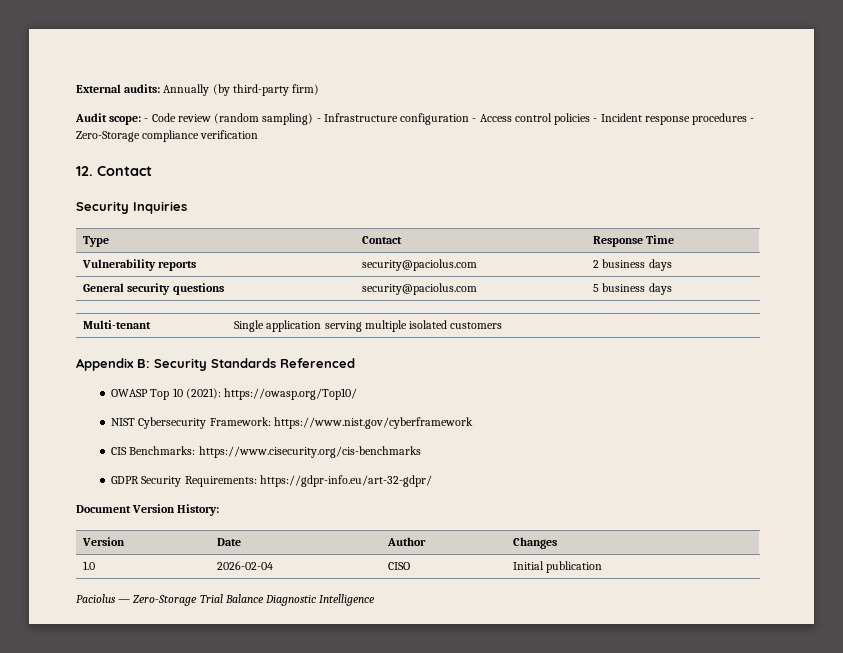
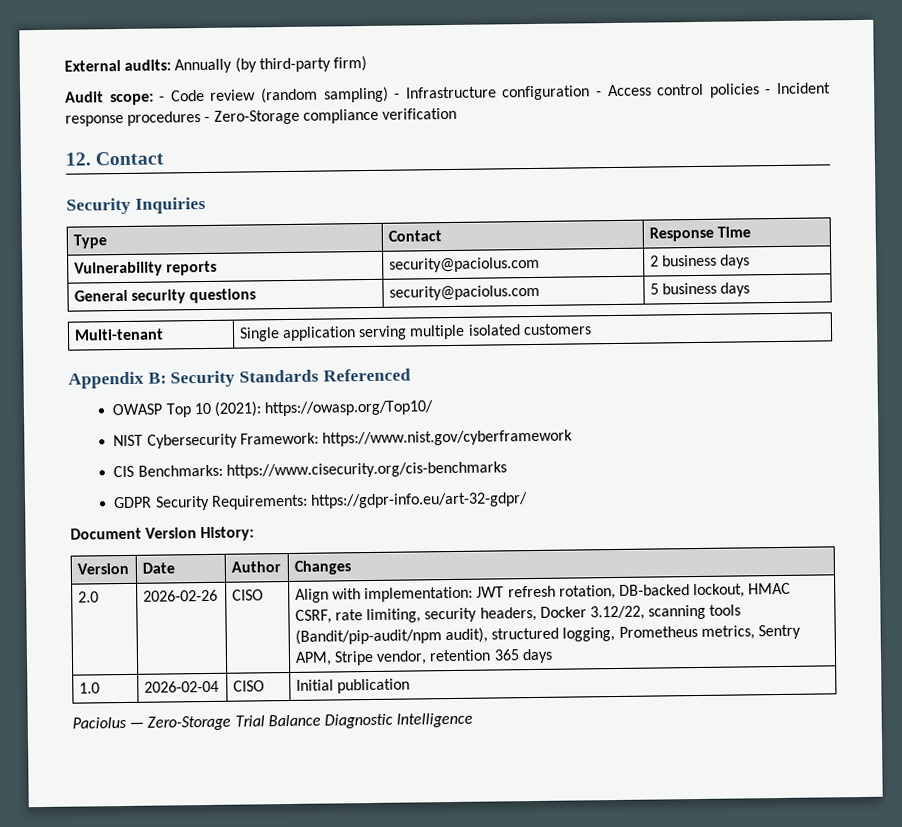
(558, 543) none -> [77,591,99,603] [142,589,218,602] [231,589,264,601] [294,582,792,603] [294,604,742,624] [294,624,801,645] [294,648,553,666] // 2.0 | 2026-02-26 | CISO | Align with implementation: JWT refresh rotation, DB-backed lockout, HMAC CSRF, rate limiting, security headers, Docker 3.12/22, scanning tools (Bandit/pip-audit/npm audit), structured logging, Prometheus metrics, Sentry APM, Stripe vendor, retention 365 days

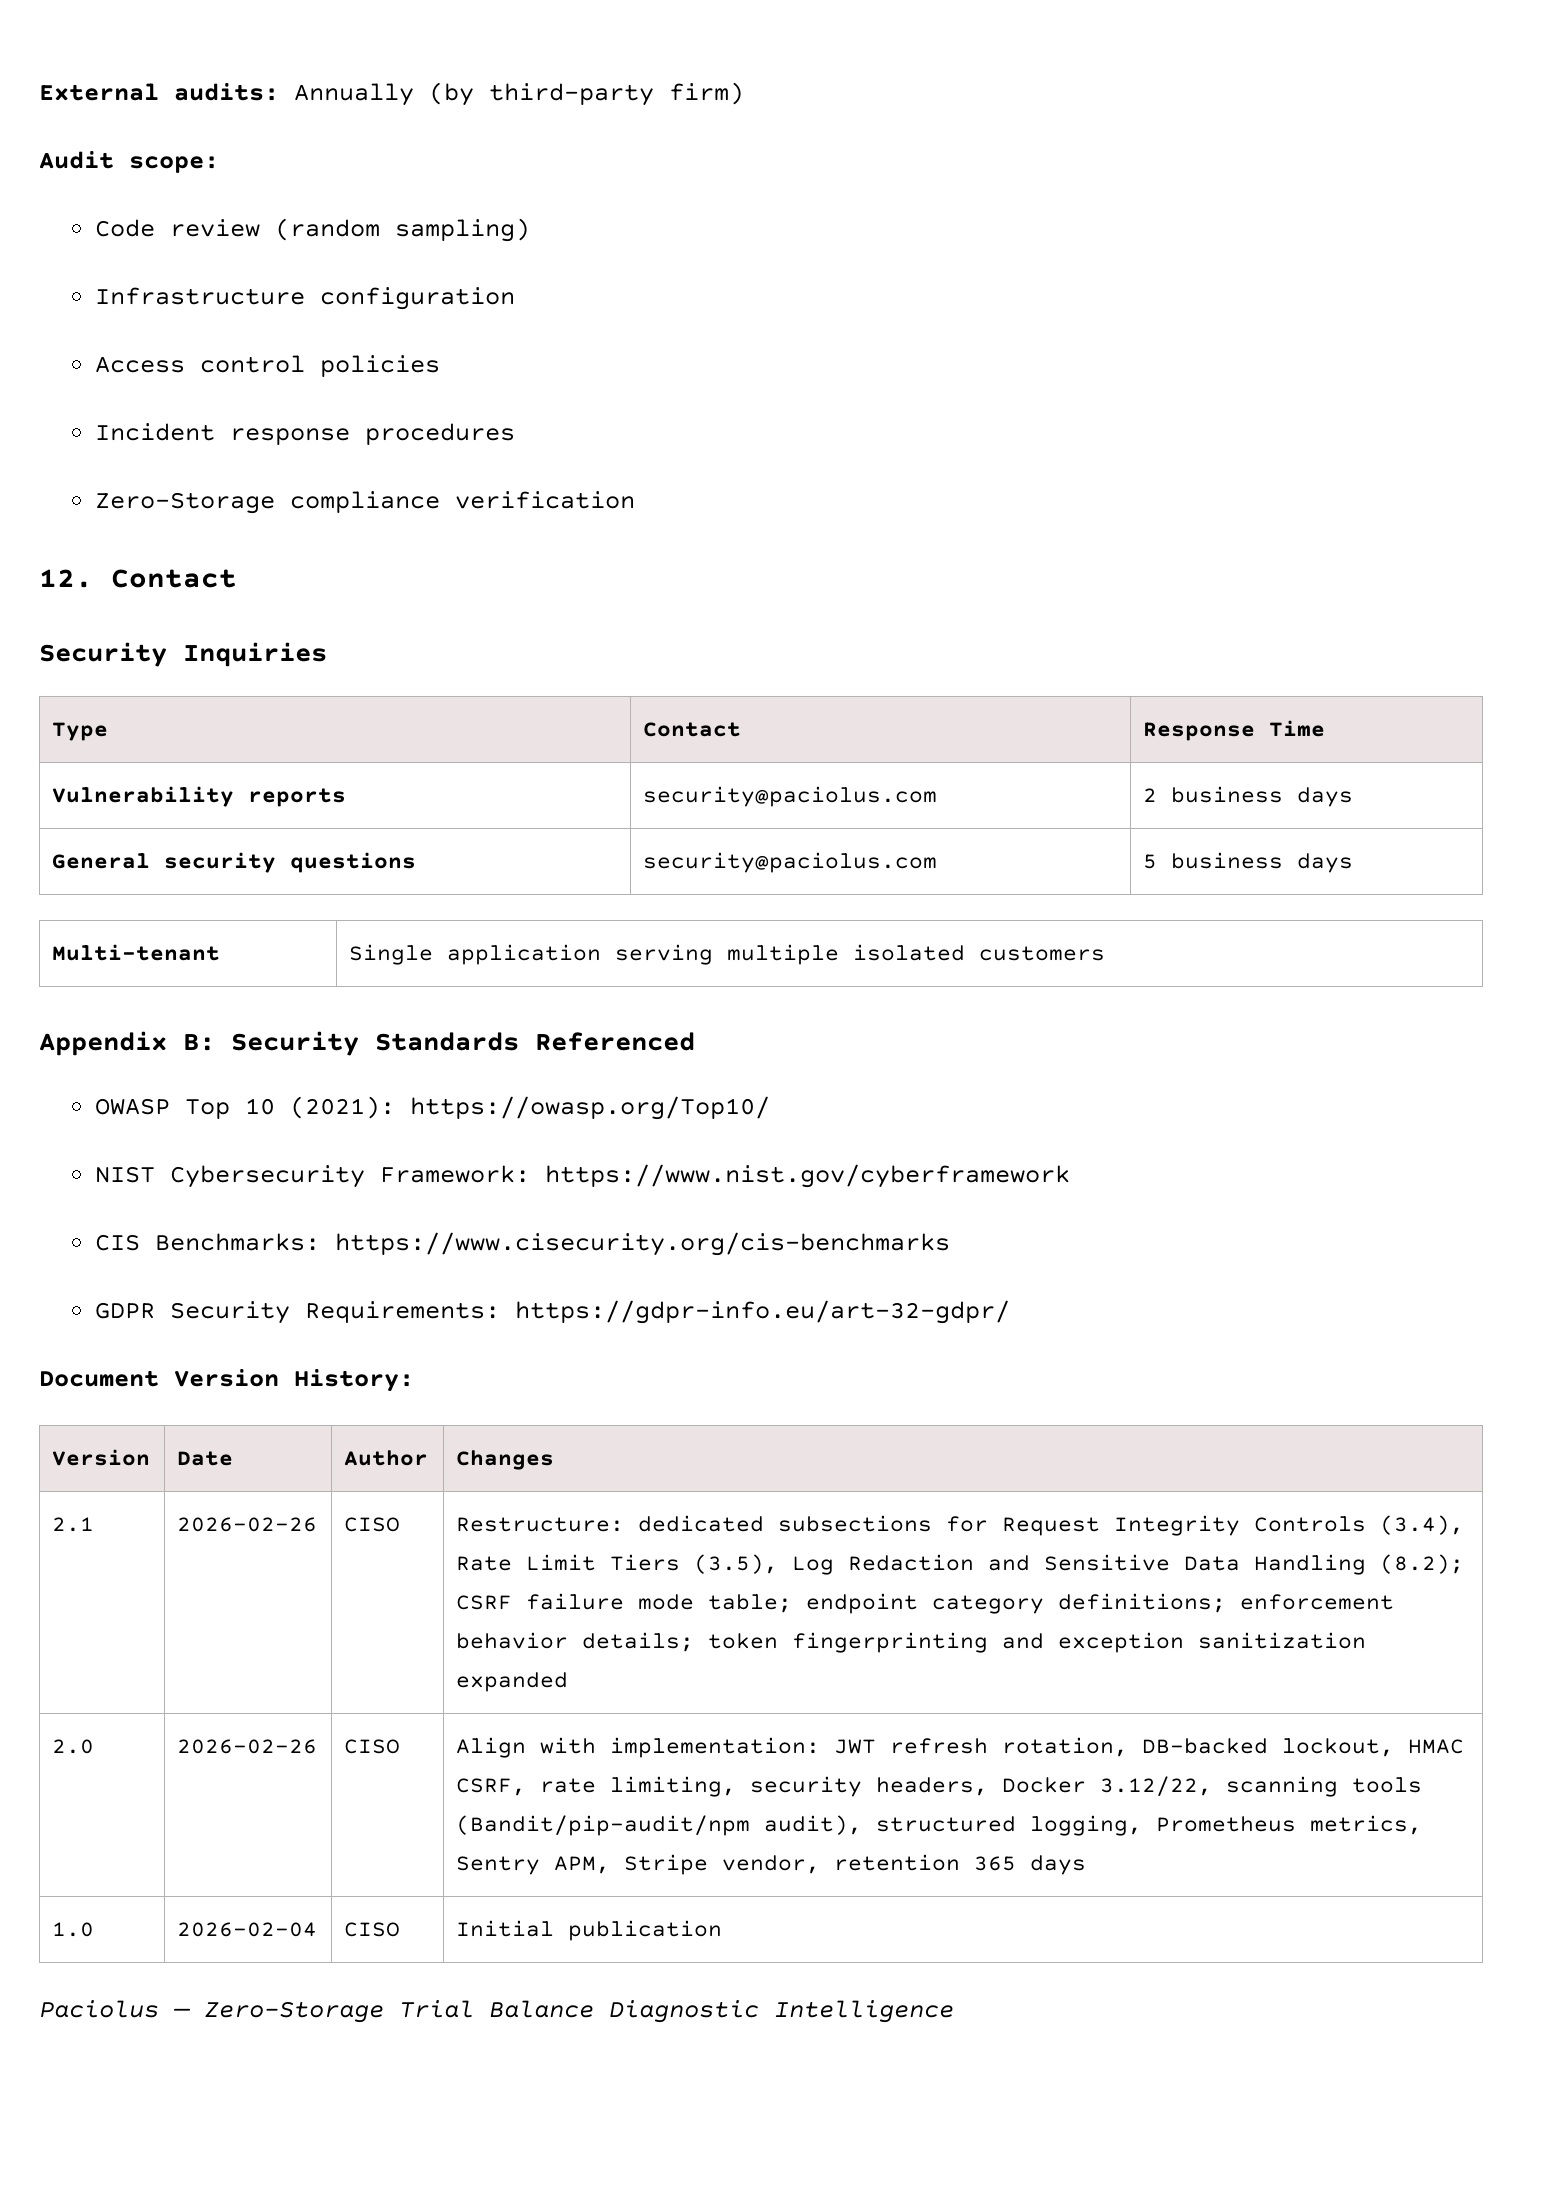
[159,96,166,102] - -> (219, 164) //
[394,93,401,99] - -> (531, 230) //
[596,91,603,97] - -> (516, 298) //
[765,89,772,95] - -> (441, 366) //
[204,116,211,122] - -> (516, 434) //
(351, 567) none -> [52,1517,95,1532] [177,1517,318,1532] [344,1517,401,1532] [456,1515,1465,1536] [456,1554,1465,1575] [456,1593,1395,1614] [456,1632,1367,1653] [456,1672,569,1692] // 2.1 | 2026-02-26 | CISO | Restructure: dedicated subsections for Request Integrity Controls (3.4), Rate Limit Tiers (3.5), Log Redaction and Sensitive Data Handling (8.2); CSRF failure mode table; endpoint category definitions; enforcement behavior details; token fingerprinting and exception sanitization expanded

